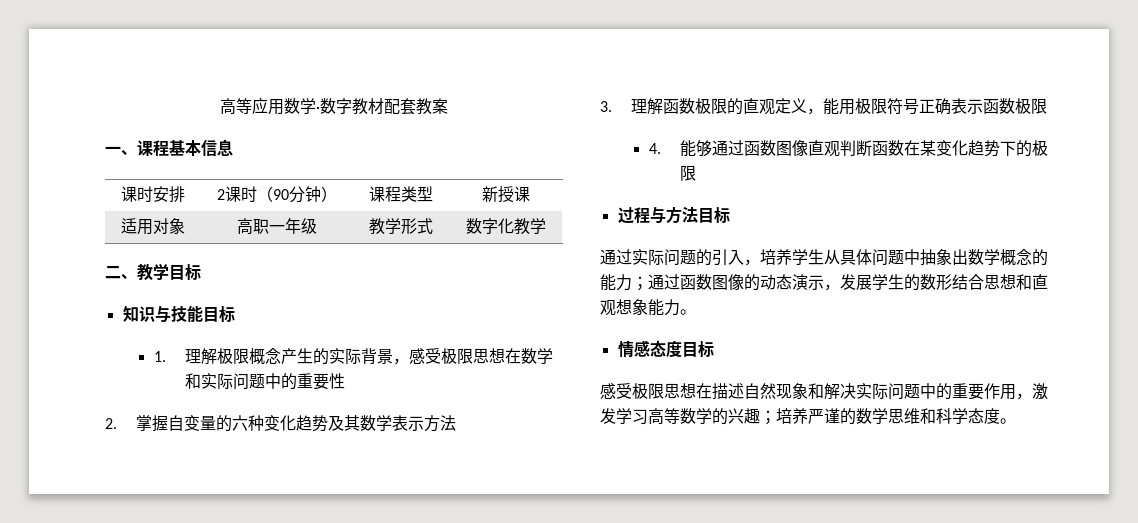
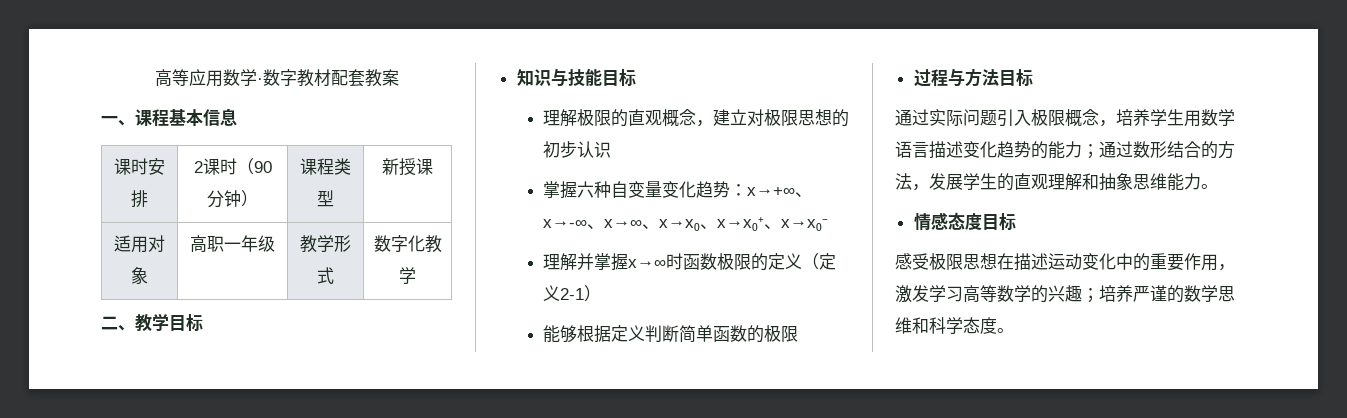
[153,351,166,362] 1. -> (636, 77) none
[249,348,554,365] [185,373,346,390] [105,415,457,432] [600,98,1048,115] [648,140,1017,157] 概念产生的实际背景，感受极限思想在数学和实际问题中的重要性 // 2.掌握自变量的六种变化趋势及其数学表示方法 // 3.理解函数极限的直观定义，能用极限符号正确表示函数极限 // 4.能够通过函数图像直观判断函数在某变化趋势下 -> [610,109,849,127] [542,141,611,158] [542,181,812,199] [542,217,828,231] [542,253,836,271] [542,285,601,302] [542,325,747,343] 的直观概念，建立对极限思想的初步认识 // 掌握六种自变量变化趋势：x→+∞、x→-∞、x→∞、x→x₀、x→x₀⁺、x→x₀⁻ // 理解并掌握x→∞时函数极限的定义（定义2-1） // 能够根据定义判断简单函数
[696,249,1048,266] [600,274,1048,291] [600,299,648,316] 的引入，培养学生从具体问题中抽象出数学概念的能力；通过函数图像的动态演示，发展学生的数形结合思想和直观想象 -> [997,109,1235,127] [895,141,1235,159] [895,173,1167,191] 引入极限概念，培养学生用数学语言描述变化趋势的能力；通过数形结合的方法，发展学生的直观理解和抽象思维
[744,383,920,400] 自然现象和解决实际问题 -> [1048,253,1116,270] 运动变化

